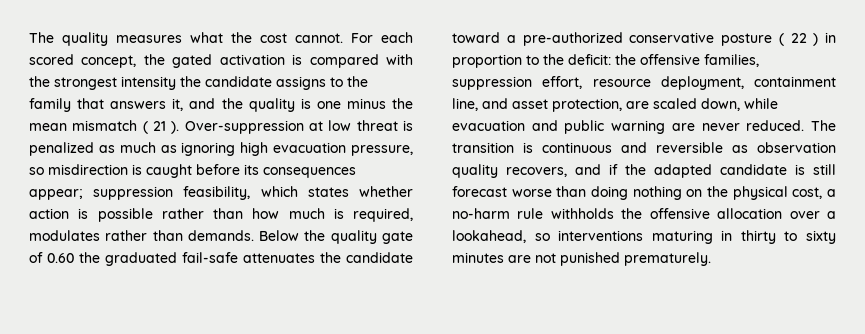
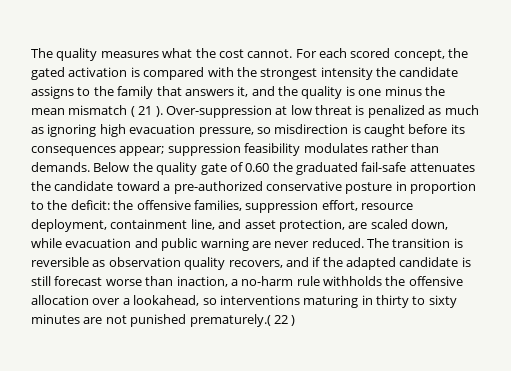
[183,186,413,200] [29,208,413,222] feasibility, which states whether action is possible rather than how much is required, -> [244,143,301,156] feasibility
[778,33,819,46] ( 22 ) -> (393, 188) none
[542,142,647,153] continuous and -> (463, 243) none
[591,186,823,200] doing nothing on the physical cost, -> [176,276,228,287] inaction,
[624,252,711,266] prematurely. -> [189,314,296,327] prematurely.( 22 )

